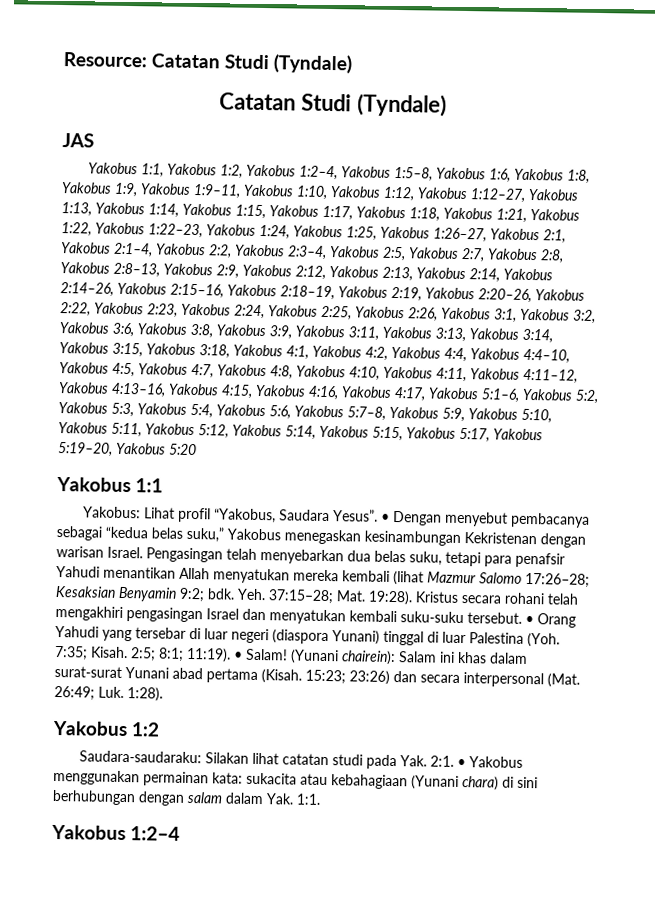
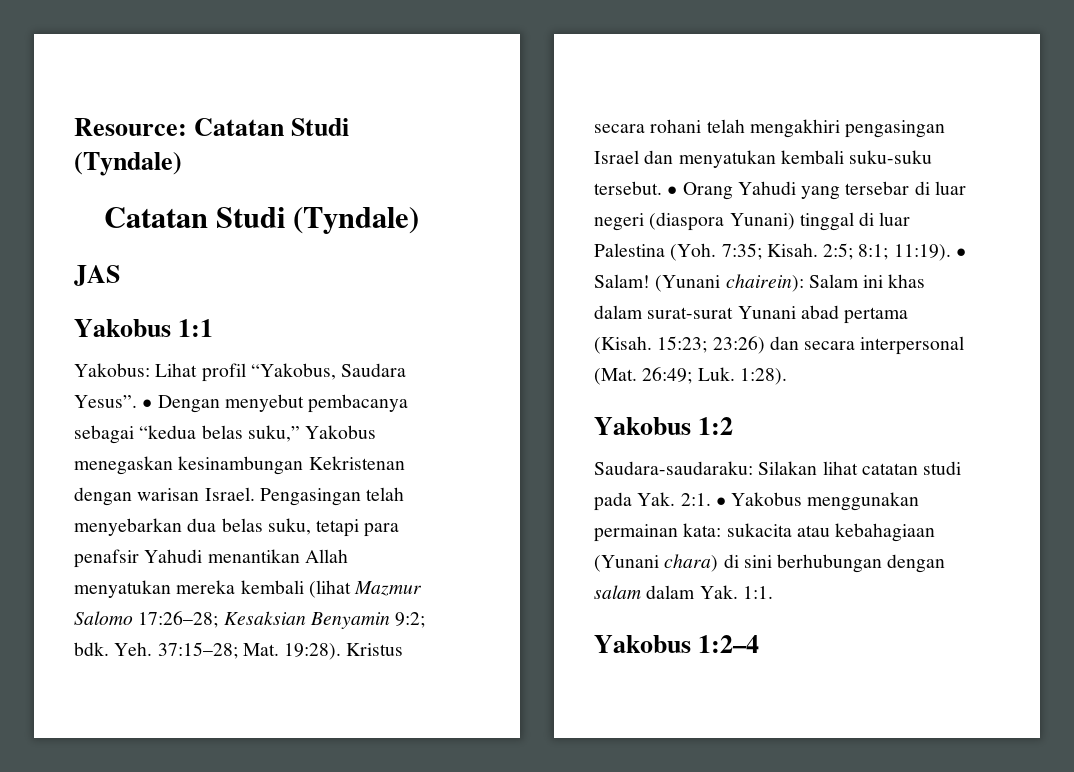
[87,162,590,184] [61,182,579,203] [61,202,580,223] [61,222,566,244] [61,242,564,264] [60,262,553,283] [60,282,585,304] [60,302,596,324] [59,322,553,344] [59,342,570,364] [59,362,578,384] [58,382,599,405] [58,402,552,424] [58,422,543,443] [58,442,197,457] // Yakobus 1:1, Yakobus 1:2, Yakobus 1:2–4, Yakobus 1:5–8, Yakobus 1:6, Yakobus 1:8, Yakobus 1:9, Yakobus 1:9–11, Yakobus 1:10, Yakobus 1:12, Yakobus 1:12–27, Yakobus 1:13, Yakobus 1:14, Yakobus 1:15, Yakobus 1:17, Yakobus 1:18, Yakobus 1:21, Yakobus 1:22, Yakobus 1:22–23, Yakobus 1:24, Yakobus 1:25, Yakobus 1:26–27, Yakobus 2:1, Yakobus 2:1–4, Yakobus 2:2, Yakobus 2:3–4, Yakobus 2:5, Yakobus 2:7, Yakobus 2:8, Yakobus 2:8–13, Yakobus 2:9, Yakobus 2:12, Yakobus 2:13, Yakobus 2:14, Yakobus 2:14–26, Yakobus 2:15–16, Yakobus 2:18–19, Yakobus 2:19, Yakobus 2:20–26, Yakobus 2:22, Yakobus 2:23, Yakobus 2:24, Yakobus 2:25, Yakobus 2:26, Yakobus 3:1, Yakobus 3:2, Yakobus 3:6, Yakobus 3:8, Yakobus 3:9, Yakobus 3:11, Yakobus 3:13, Yakobus 3:14, Yakobus 3:15, Yakobus 3:18, Yakobus 4:1, Yakobus 4:2, Yakobus 4:4, Yakobus 4:4–10, Yakobus 4:5, Yakobus 4:7, Yakobus 4:8, Yakobus 4:10, Yakobus 4:11, Yakobus 4:11–12, Yakobus 4:13–16, Yakobus 4:15, Yakobus 4:16, Yakobus 4:17, Yakobus 5:1–6, Yakobus 5:2, Yakobus 5:3, Yakobus 5:4, Yakobus 5:6, Yakobus 5:7–8, Yakobus 5:9, Yakobus 5:10, Yakobus 5:11, Yakobus 5:12, Yakobus 5:14, Yakobus 5:15, Yakobus 5:17, Yakobus 5:19–20, Yakobus 5:20 -> (120, 275) none

